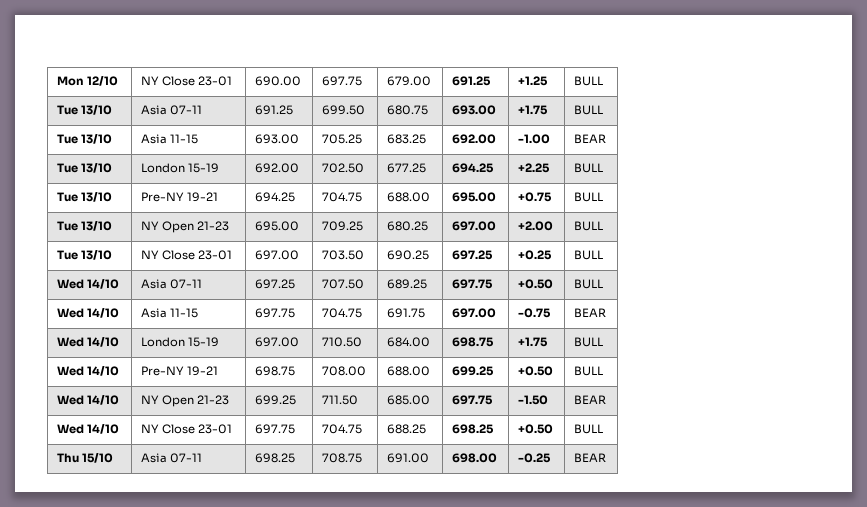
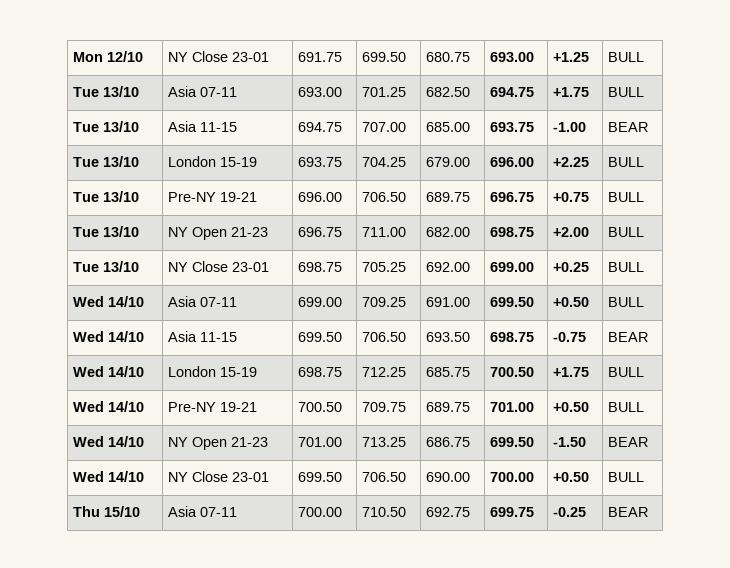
[255,76,302,86] [322,76,363,86] [387,76,432,86] [452,76,492,86] 690.00 | 697.75 | 679.00 | 691.25 -> [297,52,342,62] [361,52,406,62] [425,52,470,62] [489,52,534,62] 691.75 | 699.50 | 680.75 | 693.00
[255,105,294,115] [322,105,366,115] [387,105,429,115] [452,105,497,115] 691.25 | 699.50 | 680.75 | 693.00 -> [297,87,342,97] [361,87,406,97] [425,87,470,97] [489,87,534,97] 693.00 | 701.25 | 682.50 | 694.75
[255,134,300,144] [322,134,363,144] [387,134,427,144] [452,134,497,144] 693.00 | 705.25 | 683.25 | 692.00 -> [297,122,342,132] [361,122,406,132] [425,122,470,132] [489,122,534,132] 694.75 | 707.00 | 685.00 | 693.75
[255,163,300,173] [322,163,365,173] [387,163,427,173] [452,163,495,173] 692.00 | 702.50 | 677.25 | 694.25 -> [297,157,342,167] [361,157,406,167] [425,157,470,167] [489,157,534,167] 693.75 | 704.25 | 679.00 | 696.00
[255,192,296,202] [322,192,363,202] [387,192,431,202] [452,192,497,202] 694.25 | 704.75 | 688.00 | 695.00 -> [297,192,342,202] [361,192,406,202] [425,192,470,202] [489,192,534,202] 696.00 | 706.50 | 689.75 | 696.75
[255,221,300,231] [322,221,364,231] [387,221,429,231] [452,221,497,231] 695.00 | 709.25 | 680.25 | 697.00 -> [297,227,342,237] [361,227,406,237] [425,227,470,237] [489,227,534,237] 696.75 | 711.00 | 682.00 | 698.75
[255,250,300,260] [322,250,365,260] [387,250,430,260] [452,250,494,260] 697.00 | 703.50 | 690.25 | 697.25 -> [297,262,342,272] [361,262,406,272] [425,262,470,272] [489,262,534,272] 698.75 | 705.25 | 692.00 | 699.00
[255,279,296,289] [322,279,365,289] [387,279,428,289] [452,279,494,289] 697.25 | 707.50 | 689.25 | 697.75 -> [297,297,342,307] [361,297,406,307] [425,297,470,307] [489,297,534,307] 699.00 | 709.25 | 691.00 | 699.50
[255,308,296,318] [322,308,363,318] [387,308,426,318] [452,308,497,318] 697.75 | 704.75 | 691.75 | 697.00 -> [297,332,342,342] [361,332,406,342] [425,332,470,342] [489,332,534,342] 699.50 | 706.50 | 693.50 | 698.75
[255,337,300,347] [322,337,363,347] [387,337,431,347] [452,337,495,347] 697.00 | 710.50 | 684.00 | 698.75 -> [297,367,342,377] [361,367,406,377] [425,367,470,377] [489,367,534,377] 698.75 | 712.25 | 685.75 | 700.50
[255,366,296,376] [322,366,367,376] [387,366,431,376] [452,366,495,376] 698.75 | 708.00 | 688.00 | 699.25 -> [297,402,342,412] [361,402,406,412] [425,402,470,412] [489,402,534,412] 700.50 | 709.75 | 689.75 | 701.00
[255,395,297,405] [322,395,359,405] [387,395,431,405] [452,395,494,405] 699.25 | 711.50 | 685.00 | 697.75 -> [297,437,342,447] [361,437,406,447] [425,437,470,447] [489,437,534,447] 701.00 | 713.25 | 686.75 | 699.50
[255,424,296,434] [322,424,363,434] [387,424,427,434] [452,424,495,434] 697.75 | 704.75 | 688.25 | 698.25 -> [297,472,342,482] [361,472,406,482] [425,472,470,482] [489,472,534,482] 699.50 | 706.50 | 690.00 | 700.00
[255,453,296,463] [322,453,363,463] [387,453,430,463] [452,453,498,463] 698.25 | 708.75 | 691.00 | 698.00 -> [297,507,342,517] [361,507,406,517] [425,507,470,517] [489,507,534,517] 700.00 | 710.50 | 692.75 | 699.75

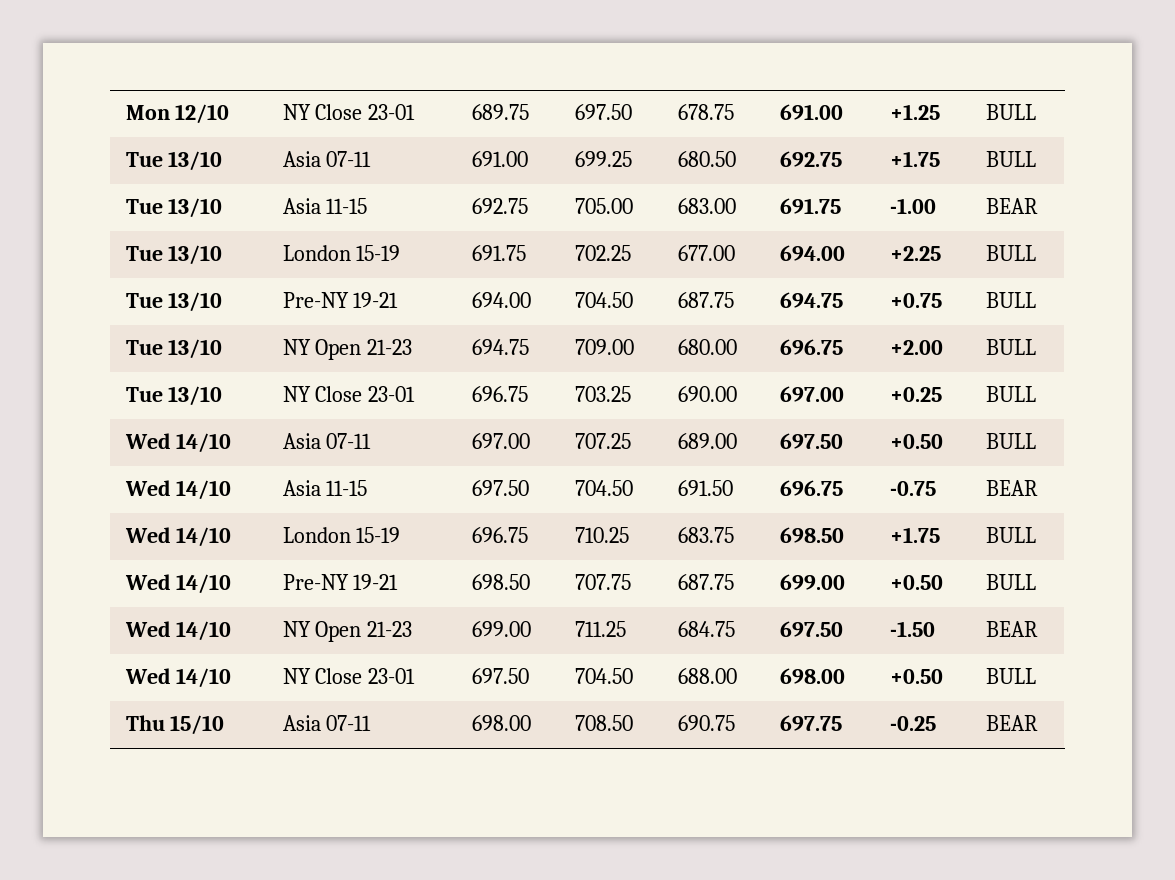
[297,52,342,62] [361,52,406,62] [425,52,470,62] [489,52,534,62] 691.75 | 699.50 | 680.75 | 693.00 -> [471,104,529,120] [574,104,632,120] [677,104,734,120] [779,104,843,120] 689.75 | 697.50 | 678.75 | 691.00
[297,87,342,97] [361,87,406,97] [425,87,470,97] [489,87,534,97] 693.00 | 701.25 | 682.50 | 694.75 -> [471,151,528,167] [574,151,632,167] [677,151,736,167] [779,151,842,167] 691.00 | 699.25 | 680.50 | 692.75
[297,122,342,132] [361,122,406,132] [425,122,470,132] [489,122,534,132] 694.75 | 707.00 | 685.00 | 693.75 -> [471,198,528,214] [574,198,633,214] [677,198,736,214] [779,198,841,214] 692.75 | 705.00 | 683.00 | 691.75
[297,157,342,167] [361,157,406,167] [425,157,470,167] [489,157,534,167] 693.75 | 704.25 | 679.00 | 696.00 -> [471,245,526,261] [574,245,631,261] [677,245,735,261] [779,245,845,261] 691.75 | 702.25 | 677.00 | 694.00
[297,192,342,202] [361,192,406,202] [425,192,470,202] [489,192,534,202] 696.00 | 706.50 | 689.75 | 696.75 -> [471,292,531,308] [574,292,633,308] [677,292,734,308] [779,292,843,308] 694.00 | 704.50 | 687.75 | 694.75
[297,227,342,237] [361,227,406,237] [425,227,470,237] [489,227,534,237] 696.75 | 711.00 | 682.00 | 698.75 -> [471,339,529,355] [574,339,634,355] [677,339,737,355] [779,339,843,355] 694.75 | 709.00 | 680.00 | 696.75
[297,262,342,272] [361,262,406,272] [425,262,470,272] [489,262,534,272] 698.75 | 705.25 | 692.00 | 699.00 -> [471,386,528,402] [574,386,631,402] [677,386,737,402] [779,386,844,402] 696.75 | 703.25 | 690.00 | 697.00
[297,297,342,307] [361,297,406,307] [425,297,470,307] [489,297,534,307] 699.00 | 709.25 | 691.00 | 699.50 -> [471,433,530,449] [574,433,631,449] [677,433,737,449] [779,433,843,449] 697.00 | 707.25 | 689.00 | 697.50
[297,332,342,342] [361,332,406,342] [425,332,470,342] [489,332,534,342] 699.50 | 706.50 | 693.50 | 698.75 -> [471,480,529,496] [574,480,633,496] [677,480,733,496] [779,480,843,496] 697.50 | 704.50 | 691.50 | 696.75
[297,367,342,377] [361,367,406,377] [425,367,470,377] [489,367,534,377] 698.75 | 712.25 | 685.75 | 700.50 -> [471,527,528,543] [574,527,629,543] [677,527,734,543] [779,527,844,543] 696.75 | 710.25 | 683.75 | 698.50
[297,402,342,412] [361,402,406,412] [425,402,470,412] [489,402,534,412] 700.50 | 709.75 | 689.75 | 701.00 -> [471,574,530,590] [574,574,631,590] [677,574,734,590] [779,574,845,590] 698.50 | 707.75 | 687.75 | 699.00
[297,437,342,447] [361,437,406,447] [425,437,470,447] [489,437,534,447] 701.00 | 713.25 | 686.75 | 699.50 -> [471,621,531,637] [574,621,626,637] [677,621,735,637] [779,621,843,637] 699.00 | 711.25 | 684.75 | 697.50
[297,472,342,482] [361,472,406,482] [425,472,470,482] [489,472,534,482] 699.50 | 706.50 | 690.00 | 700.00 -> [471,668,529,684] [574,668,633,684] [677,668,737,684] [779,668,845,684] 697.50 | 704.50 | 688.00 | 698.00
[297,507,342,517] [361,507,406,517] [425,507,470,517] [489,507,534,517] 700.00 | 710.50 | 692.75 | 699.75 -> [471,715,531,731] [574,715,633,731] [677,715,735,731] [779,715,842,731] 698.00 | 708.50 | 690.75 | 697.75

